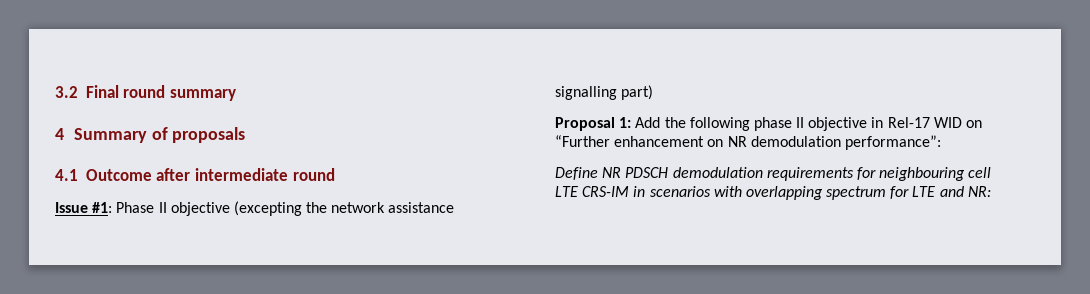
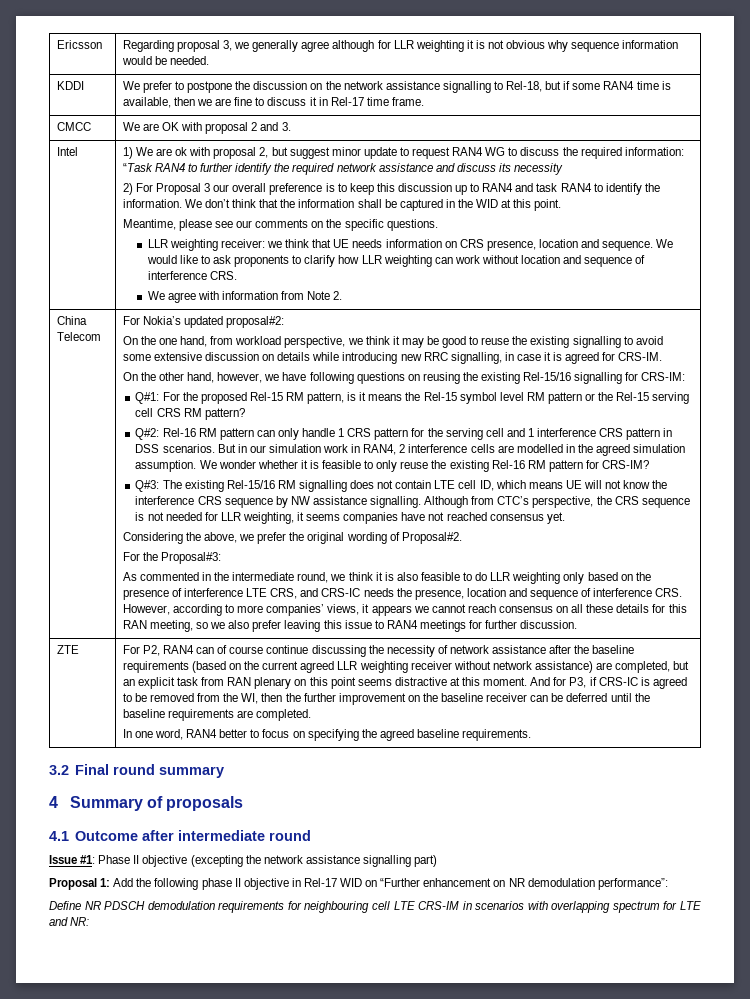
(55, 92) none -> [56,40,102,49] [122,40,679,52] [121,56,209,65] [56,81,84,90] [122,81,671,93] [122,97,424,108] [56,122,91,131] [122,122,291,134] [56,147,78,156] [122,147,684,159] [122,163,564,175] [122,183,660,195] [122,199,562,211] [122,219,438,231] [147,239,674,251] [146,255,646,267] [147,271,237,280] [147,291,343,303] [56,316,87,325] [56,332,101,341] [122,316,285,328] [122,336,663,348] [122,352,663,364] [122,372,686,384] [135,392,690,404] [135,408,245,420] [135,428,673,440] [135,444,686,456] [135,460,650,472] [135,480,668,492] [135,496,690,508] [135,512,565,524] [122,532,462,544] [122,552,221,564] [122,572,651,584] [122,588,683,600] [122,604,687,616] [122,620,578,632] [56,645,79,654] [122,645,635,657] [122,661,690,673] [122,677,687,689] [122,693,650,705] [122,709,312,721] [122,729,532,741] Ericsson | Regarding proposal 3, we generally agree although for LLR weighting it is not obvious why sequence information would be needed. // KDDI | We prefer to postpone the discussion on the network assistance signalling to Rel-18, but if some RAN4 time is available, then we are fine to discuss it in Rel-17 time frame. // CMCC | We are OK with proposal 2 and 3. // Intel | 1) We are ok with proposal 2, but suggest minor update to request RAN4 WG to discuss the required information: “Task RAN4 to further identify the required network assistance and discuss its necessity // 2) For Proposal 3 our overall preference is to keep this discussion up to RAN4 and task RAN4 to identify the information. We don’t think that the information shall be captured in the WID at this point. // Meantime, please see our comments on the specific questions. // LLR weighting receiver: we think that UE needs information on CRS presence, location and sequence. We would like to ask proponents to clarify how LLR weighting can work without location and sequence of interference CRS. // We agree with information from Note 2. // China Telecom | For Nokia’s updated proposal#2: // On the one hand, from workload perspective, we think it may be good to reuse the existing signalling to avoid some extensive discussion on details while introducing new RRC signalling, in case it is agreed for CRS-IM. // On the other hand, however, we have following questions on reusing the existing Rel-15/16 signalling for CRS-IM: // Q#1: For the proposed Rel-15 RM pattern, is it means the Rel-15 symbol level RM pattern or the Rel-15 serving cell CRS RM pattern? // Q#2: Rel-16 RM pattern can only handle 1 CRS pattern for the serving cell and 1 interference CRS pattern in DSS scenarios. But in our simulation work in RAN4, 2 interference cells are modelled in the agreed simulation assumption. We wonder whether it is feasible to only reuse the existing Rel-16 RM pattern for CRS-IM? // Q#3: The existing Rel-15/16 RM signalling does not contain LTE cell ID, which means UE will not know the interference CRS sequence by NW assistance signalling. Although from CTC’s perspective, the CRS sequence is not needed for LLR weighting, it seems companies have not reached consensus yet. // Considering the above, we prefer the original wording of Proposal#2. // For the Proposal#3: // As commented in the intermediate round, we think it is also feasible to do LLR weighting only based on the presence of interference LTE CRS, and CRS-IC needs the presence, location and sequence of interference CRS. However, according to more companies’ views, it appears we cannot reach consensus on all these details for this RAN meeting, so we also prefer leaving this issue to RAN4 meetings for further discussion. // ZTE | For P2, RAN4 can of course continue discussing the necessity of network assistance after the baseline requirements (based on the current agreed LLR weighting receiver without network assistance) are completed, but an explicit task from RAN plenary on this point seems distractive at this moment. And for P3, if CRS-IC is agreed to be removed from the WI, then the further improvement on the baseline receiver can be deferred until the baseline requirements are completed. // In one word, RAN4 better to focus on specifying the agreed baseline requirements. //

